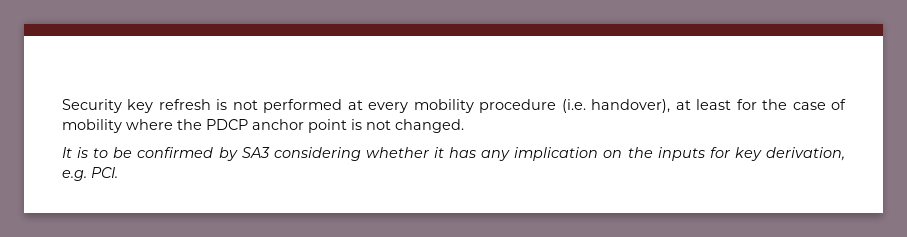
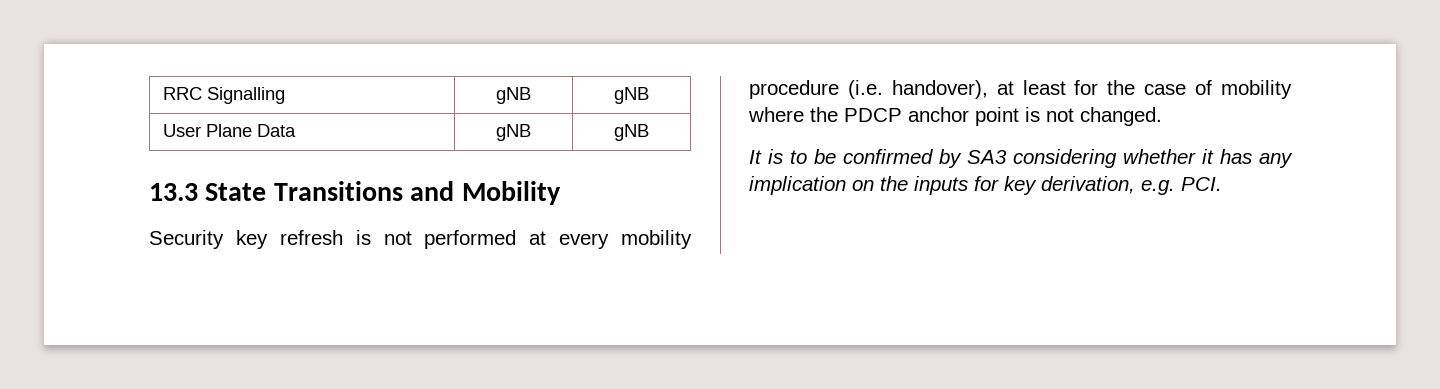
(62, 106) none -> [162,87,285,104] [496,87,531,104] [614,87,649,104] [162,124,296,137] [496,124,531,141] [614,124,649,141] [149,181,561,205] RRC Signalling | gNB | gNB // User Plane Data | gNB | gNB // 13.3 State Transitions and Mobility //

